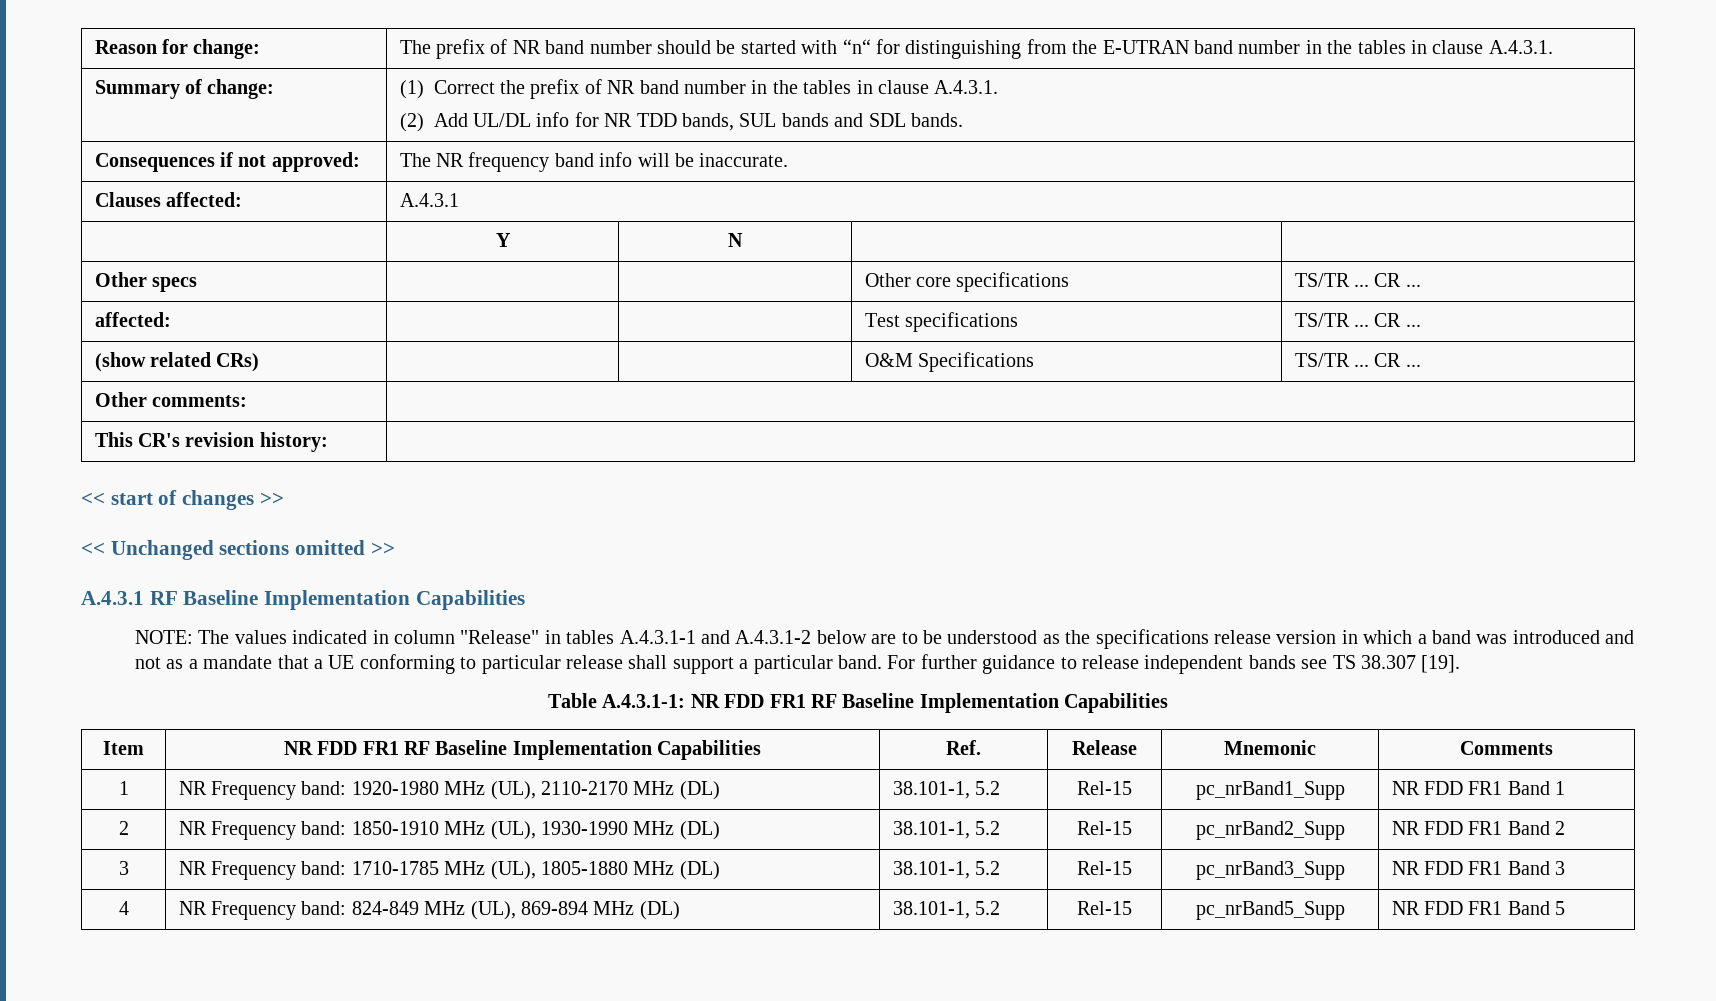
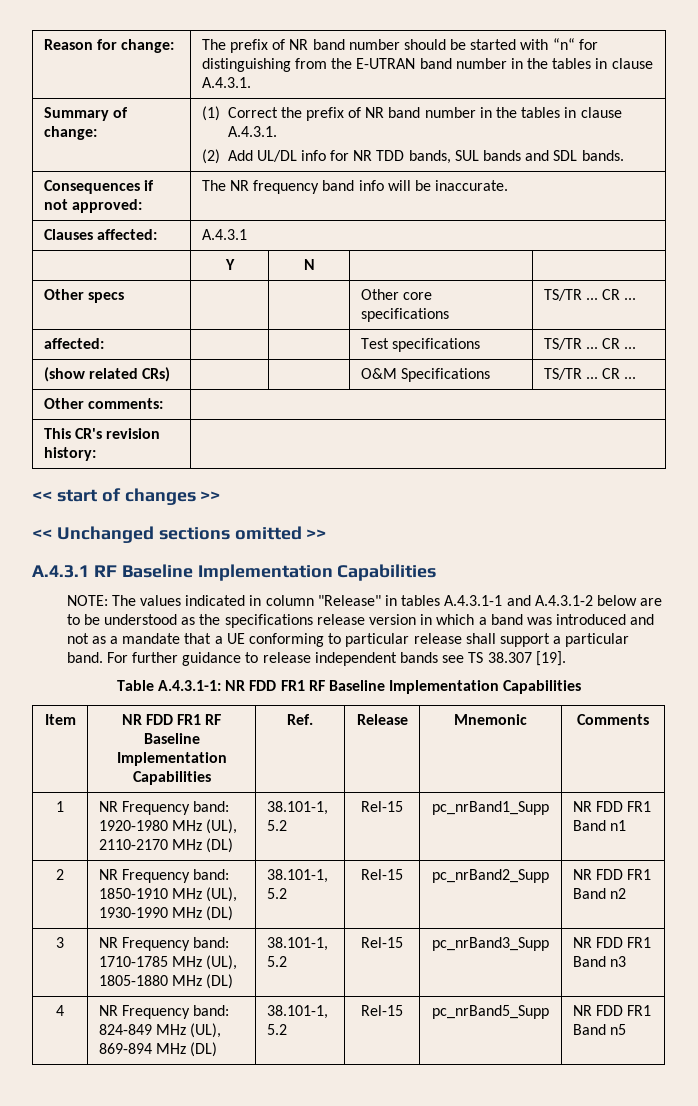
[1555,781,1566,795] 1 -> [609,820,626,831] n1
[1555,821,1566,835] 2 -> [609,888,626,899] n2
[1555,861,1566,875] 3 -> [609,956,626,967] n3
[1555,901,1566,915] 5 -> [609,1024,626,1035] n5

